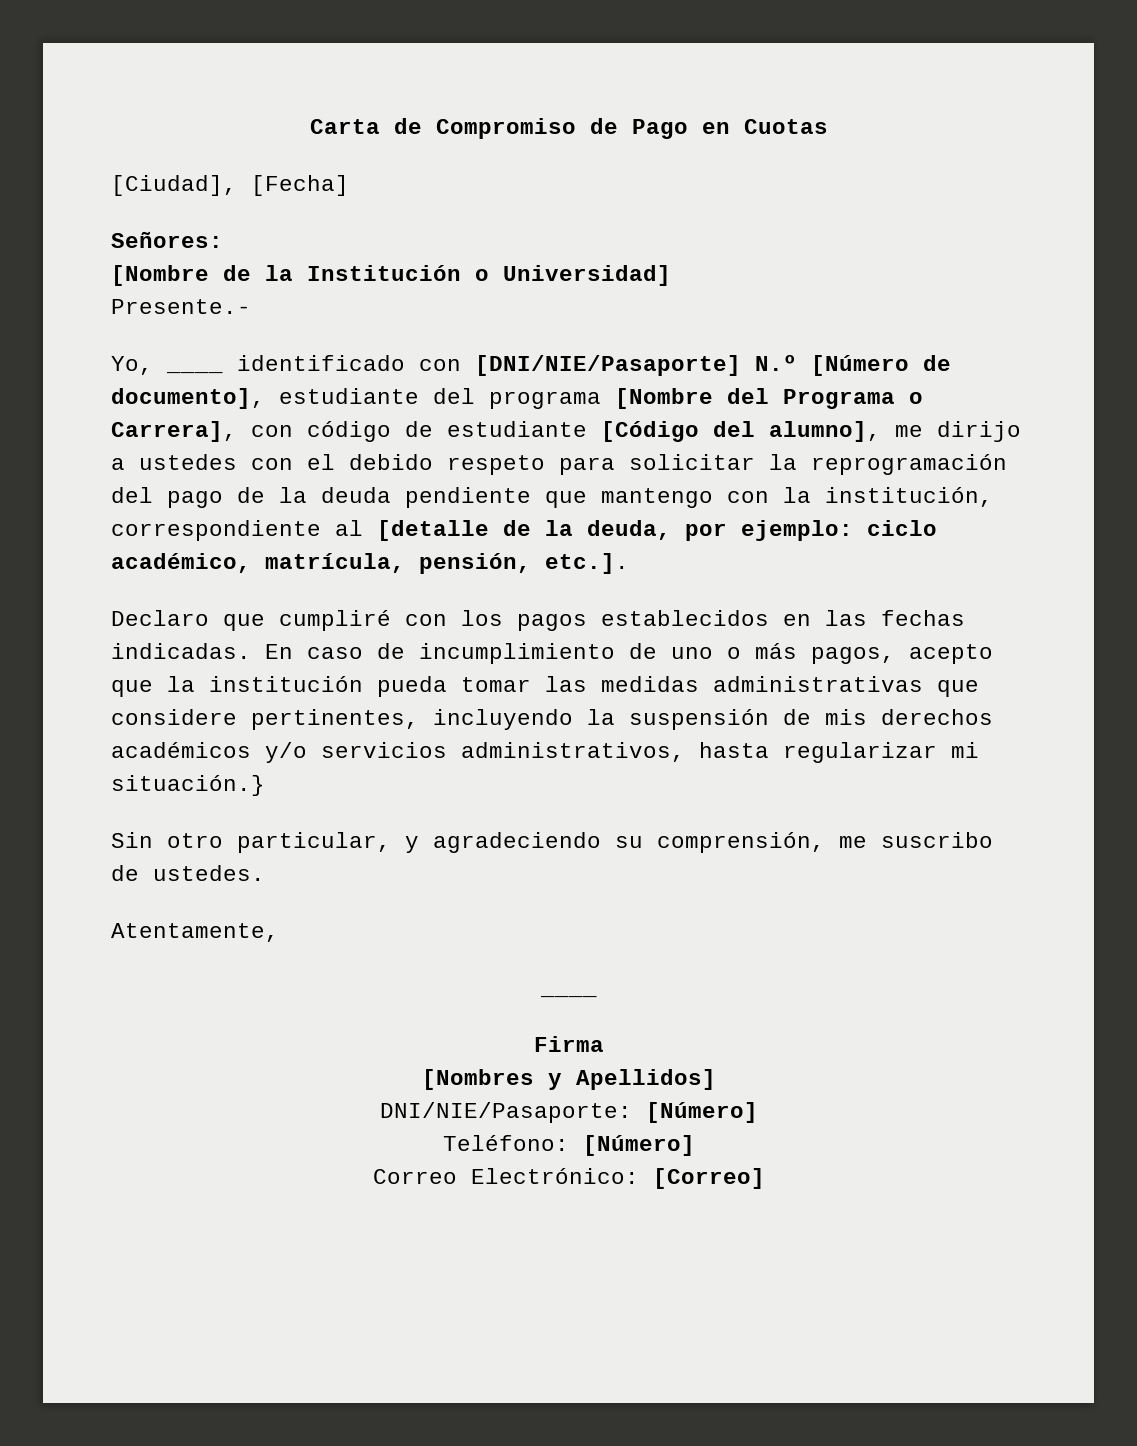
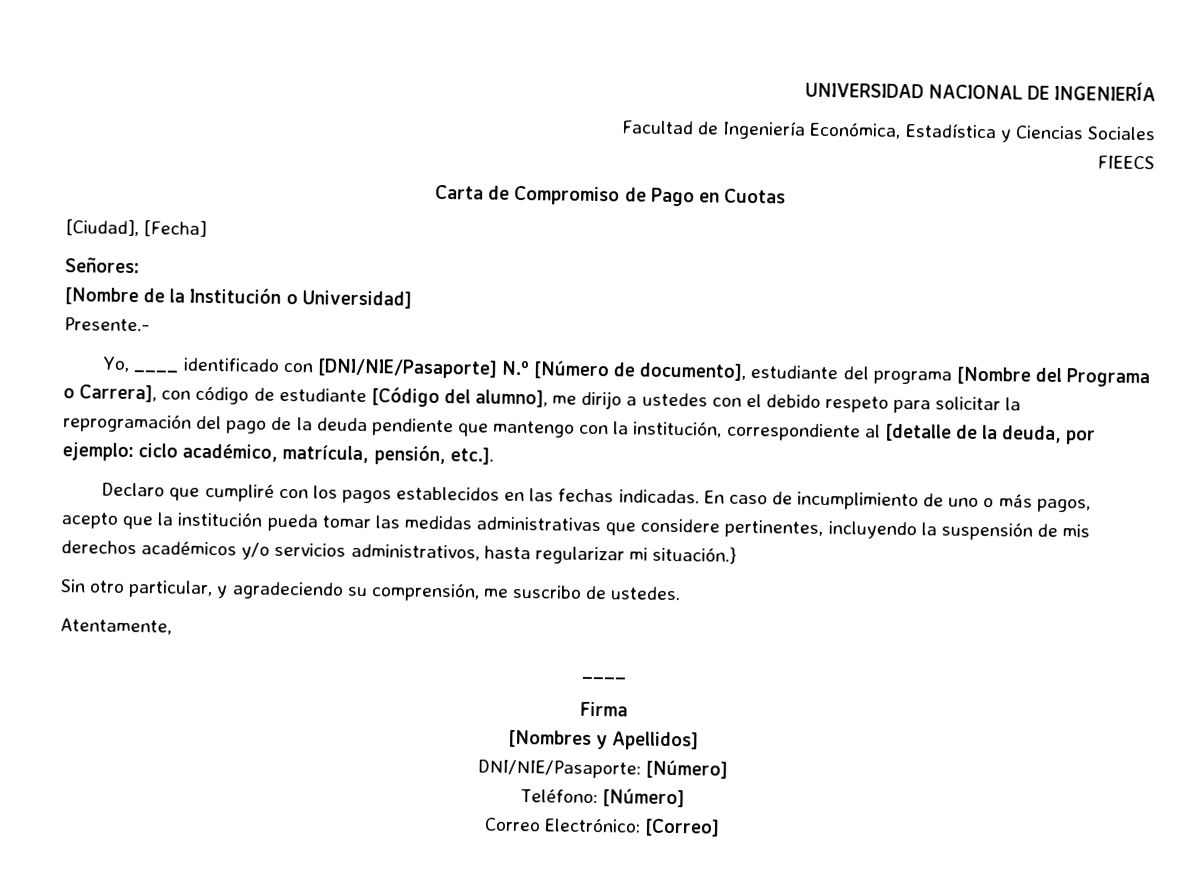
(309, 126) none -> [804,80,1156,102] [621,120,1156,143] [1097,155,1155,170] UNIVERSIDAD NACIONAL DE INGENIERÍA // Facultad de Ingeniería Económica, Estadística y Ciencias Sociales // FIEECS //

